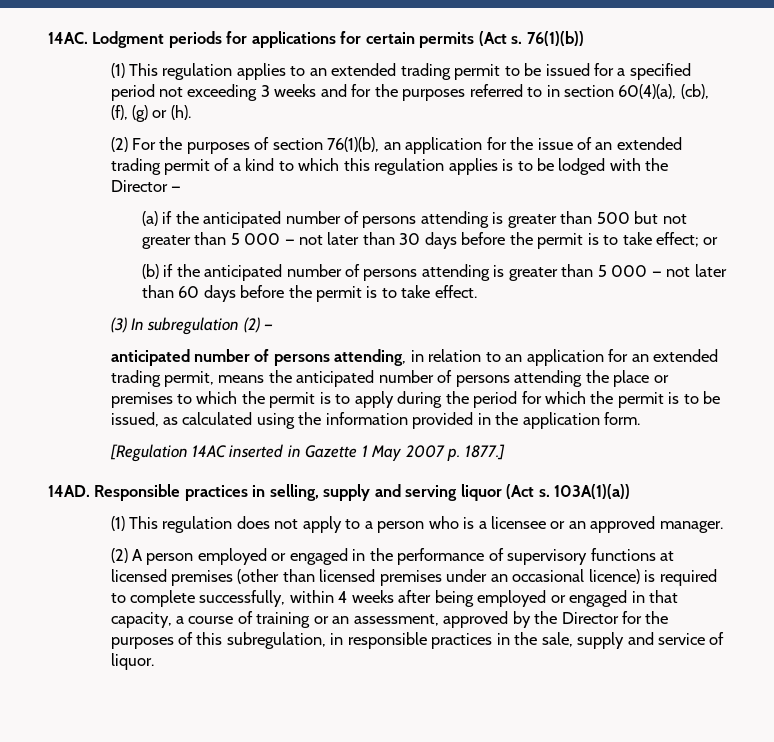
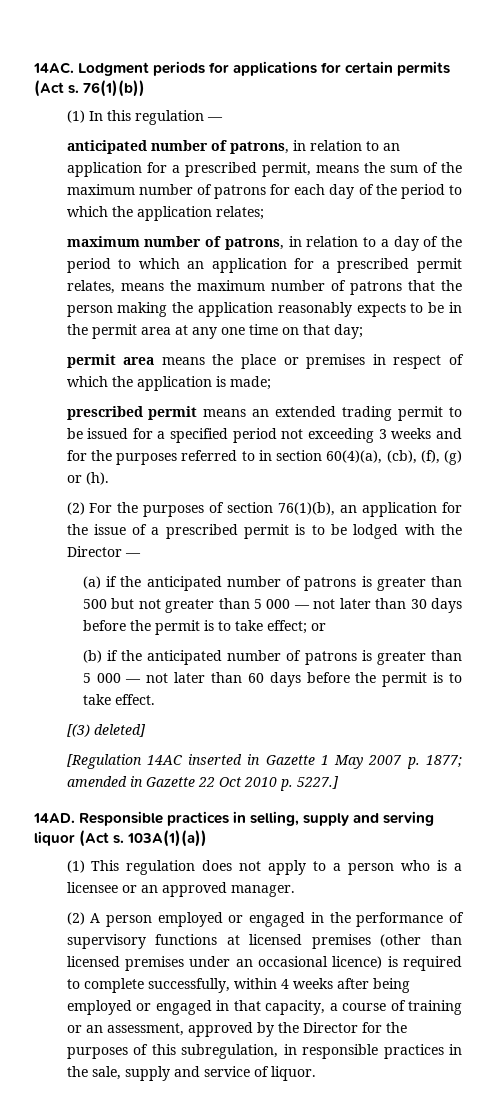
[128,63,306,80] This regulation applies to -> [88,110,223,125] [66,140,400,154] [66,162,463,177] [66,184,462,199] [66,206,264,221] [66,236,463,251] [66,258,462,273] [66,280,462,295] [66,302,462,317] [66,324,363,339] [66,354,465,369] [66,376,271,391] [66,406,247,420] In this regulation — // anticipated number of patrons, in relation to an application for a prescribed permit, means the sum of the maximum number of patrons for each day of the period to which the application relates; // maximum number of patrons, in relation to a day of the period to which an application for a prescribed permit relates, means the maximum number of patrons that the person making the application reasonably expects to be in the permit area at any one time on that day; // permit area means the place or premises in respect of which the application is made; // prescribed permit means
[595,137,682,150] [110,158,498,175] an extended trading permit of a kind to which this regulation applies -> [151,524,290,539] a prescribed permit
[362,211,489,228] persons attending -> [304,577,357,591] patrons
[363,264,490,281] persons attending -> [304,651,357,665] patrons
[110,317,274,335] [110,349,718,366] [110,370,669,387] [110,391,721,408] [110,412,641,429] (3) In subregulation (2) — // anticipated number of persons attending, in relation to an application for an extended trading permit, means the anticipated number of persons attending the place or premises to which the permit is to apply during the period for which the permit is to be issued, as calculated using the information provided in the application form. -> [66,724,146,737] [(3) deleted]
[464,444,505,460] 1877.] -> [426,755,463,768] [66,776,339,791] 1877; amended in Gazette 22 Oct 2010 p. 5227.]

